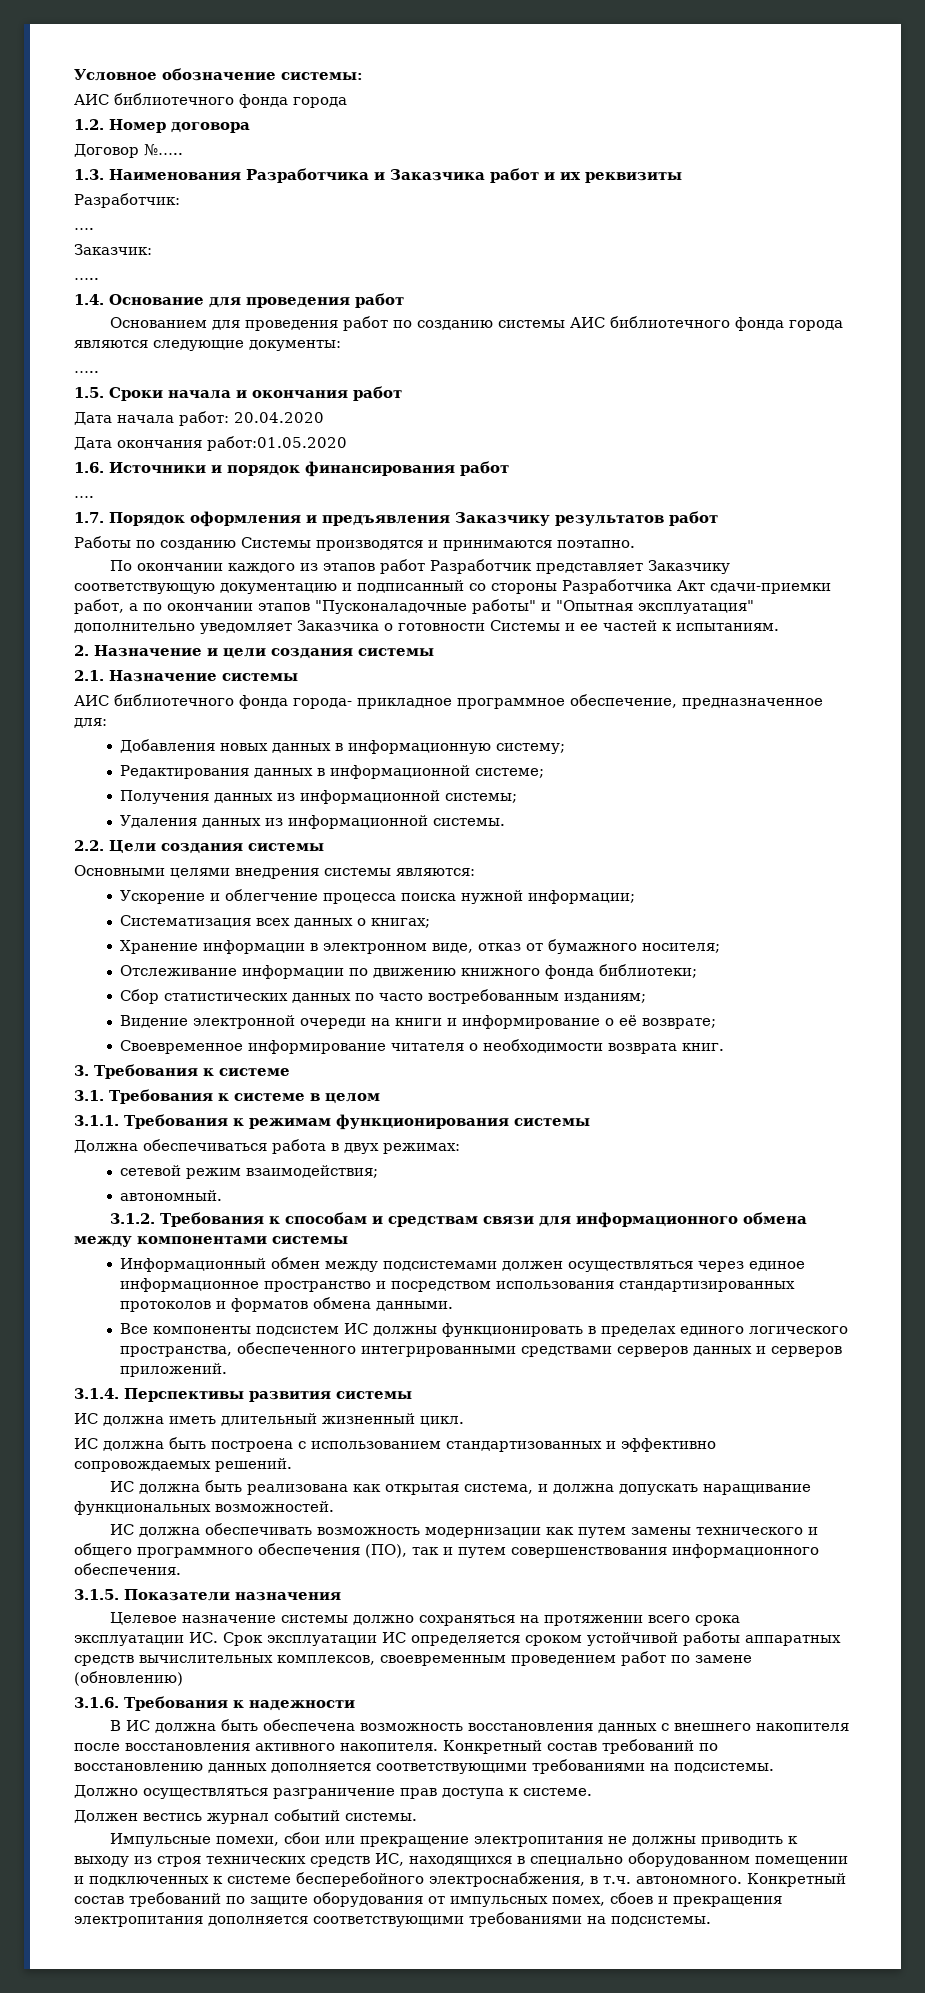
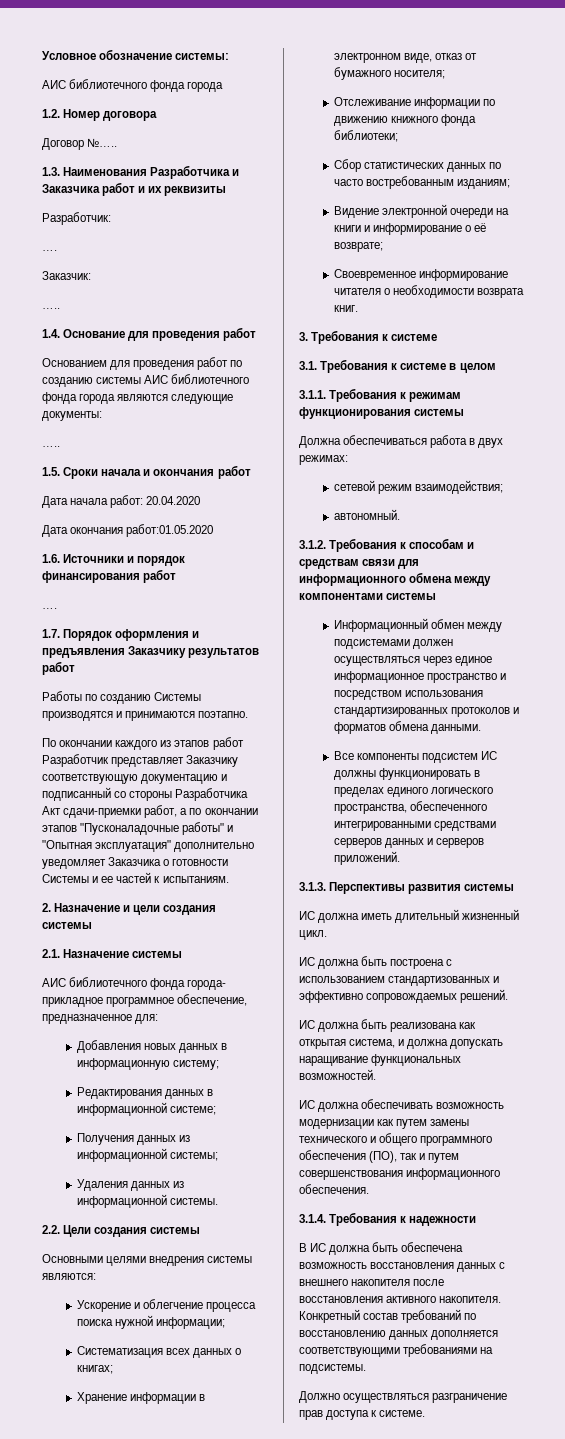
[74,1388,119,1399] 3.1.4. -> [299,882,326,891] 3.1.3.
[74,1589,341,1601] [109,1612,740,1626] [74,1631,841,1646] [74,1651,752,1666] [74,1671,183,1686] [74,1697,119,1708] 3.1.5. Показатели назначения // Целевое назначение системы должно сохраняться на протяжении всего срока эксплуатации ИС. Срок эксплуатации ИС определяется сроком устойчивой работы аппаратных средств вычислительных комплексов, своевременным проведением работ по замене (обновлению) // 3.1.6. -> [299,1214,326,1223] 3.1.4.
[74,1809,417,1824] [109,1832,798,1847] [74,1852,848,1867] [74,1872,846,1887] [74,1892,782,1907] [74,1912,711,1927] // Должен вестись журнал событий системы. // Импульсные помехи, сбои или прекращение электропитания не должны приводить к выходу из строя технических средств ИС, находящихся в специально оборудованном помещении и подключенных к системе бесперебойного электроснабжения, в т.ч. автономного. Конкретный состав требований по защите оборудования от импульсных помех, сбоев и прекращения электропитания дополняется соответствующими требованиями на подсистемы. -> (426, 1413) none

